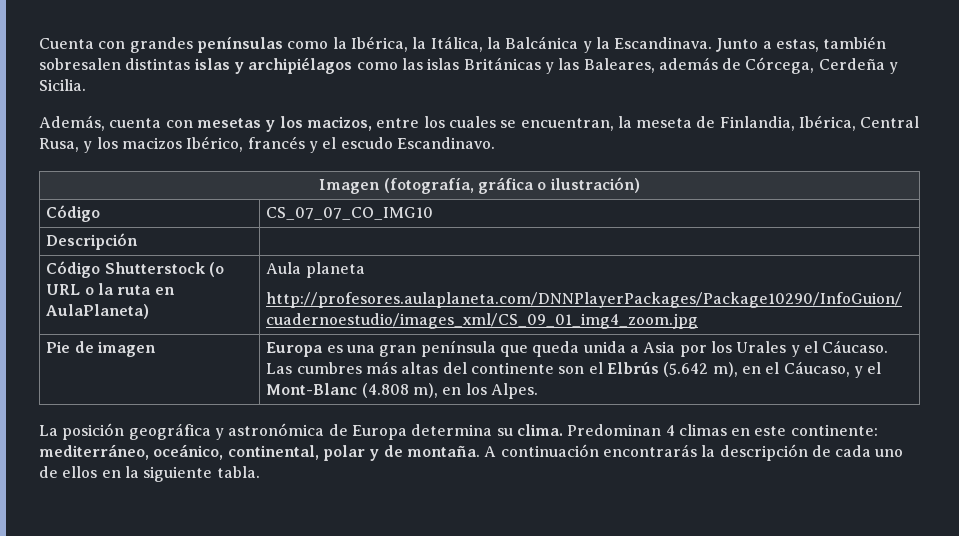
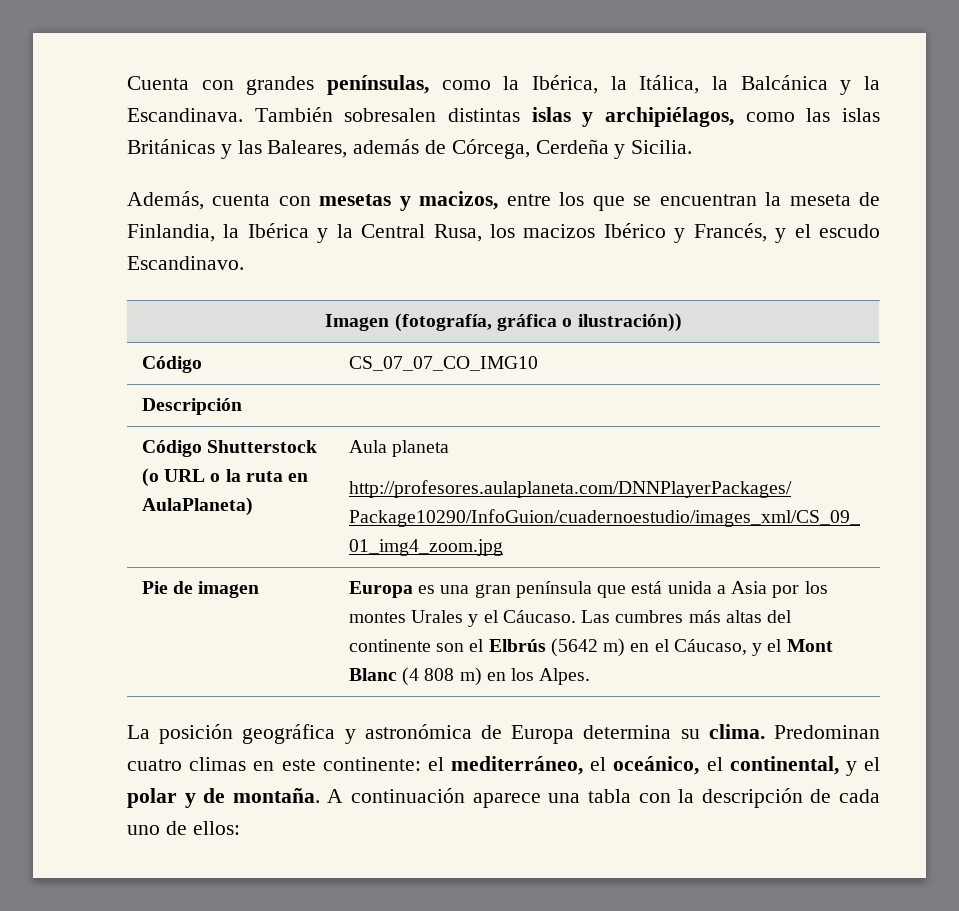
[196,37,283,53] penínsulas -> [327,75,429,95] penínsulas,
[716,36,887,52] Junto a estas, también -> [254,107,333,122] También
[248,57,353,74] archipiélagos -> [605,107,735,127] archipiélagos,
[279,116,303,128] los -> (411, 203) none
[448,116,614,131] cuales se encuentran, -> [592,194,757,211] que se encuentran
[799,115,857,131] Ibérica, -> [223,223,353,243] la Ibérica y la
[83,141,93,153] y -> (482, 233) none
[186,136,305,152] Ibérico, francés -> [603,223,767,243] Ibérico y Francés,
[549,177,640,193] ilustración) -> [577,313,682,332] ilustración))
[532,341,580,357] queda -> [631,581,663,594] está
(732, 347) none -> [348,612,406,623] montes
[663,362,738,377] (5.642 m), -> [550,638,626,657] (5642 m)
[266,383,438,398] Mont-Blanc (4.808 m), -> [786,639,833,652] [348,667,482,686] Mont Blanc (4 808 m)
[665,425,675,436] 4 -> [127,759,182,771] cuatro
[39,444,319,460] mediterráneo, oceánico, continental, -> [427,756,880,776] el mediterráneo, el oceánico, el continental, y el
[602,444,697,457] encontrarás -> [472,789,671,808] aparece una tabla con
[62,466,260,482] ellos en la siguiente tabla. -> [192,821,240,835] ellos:

